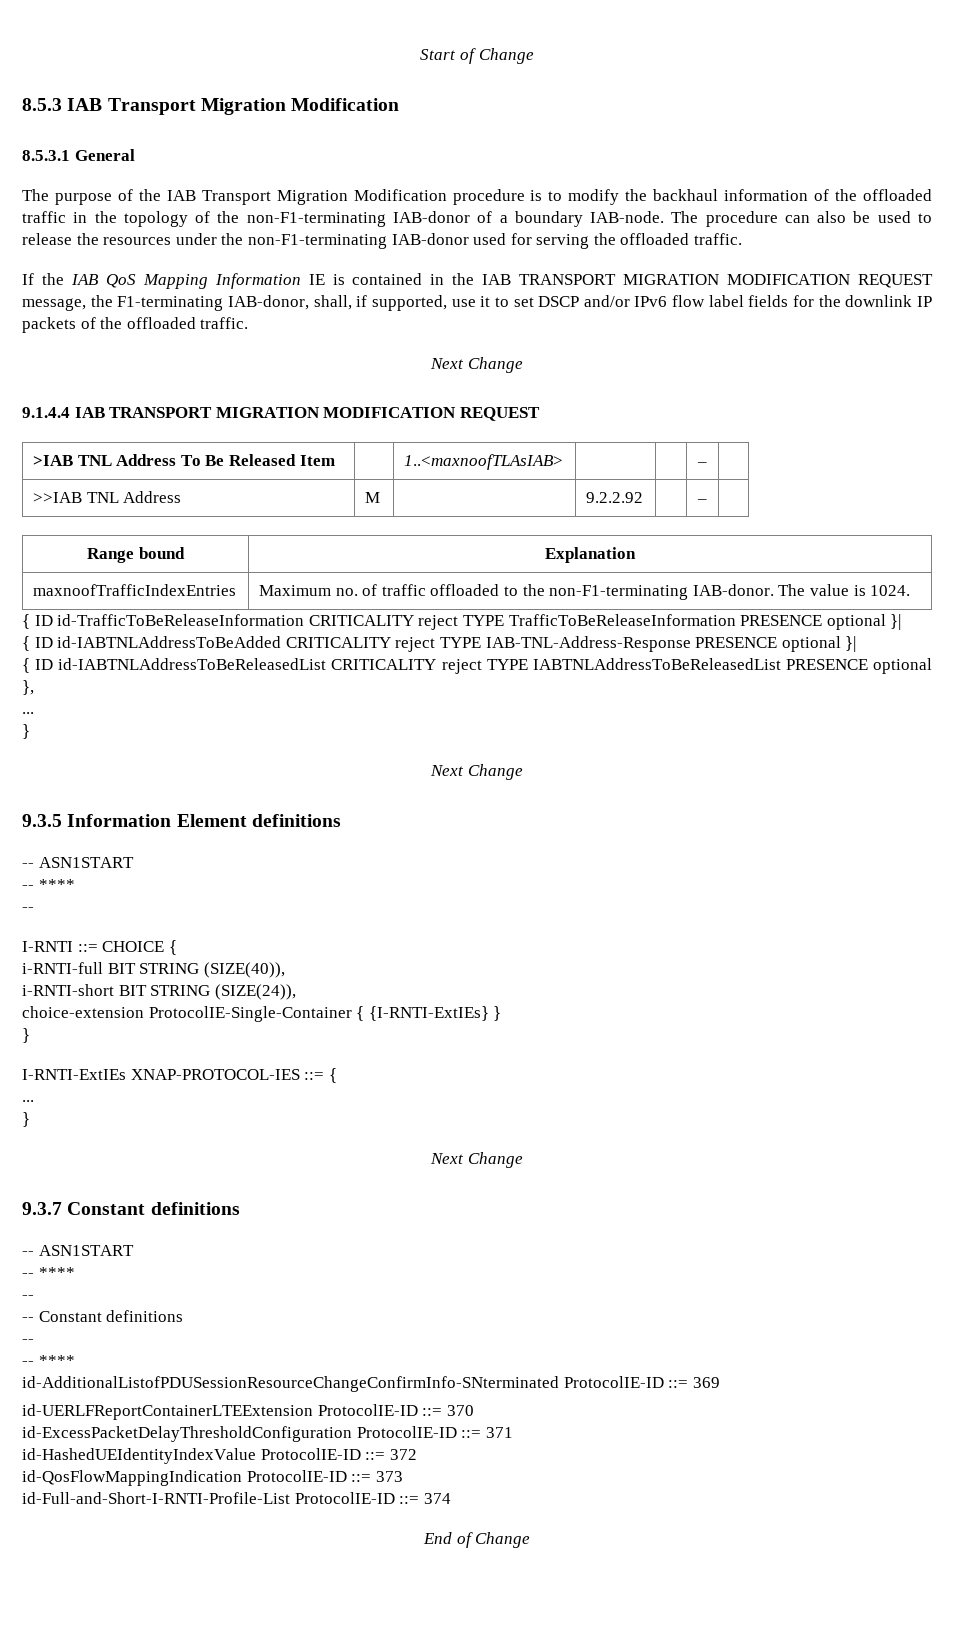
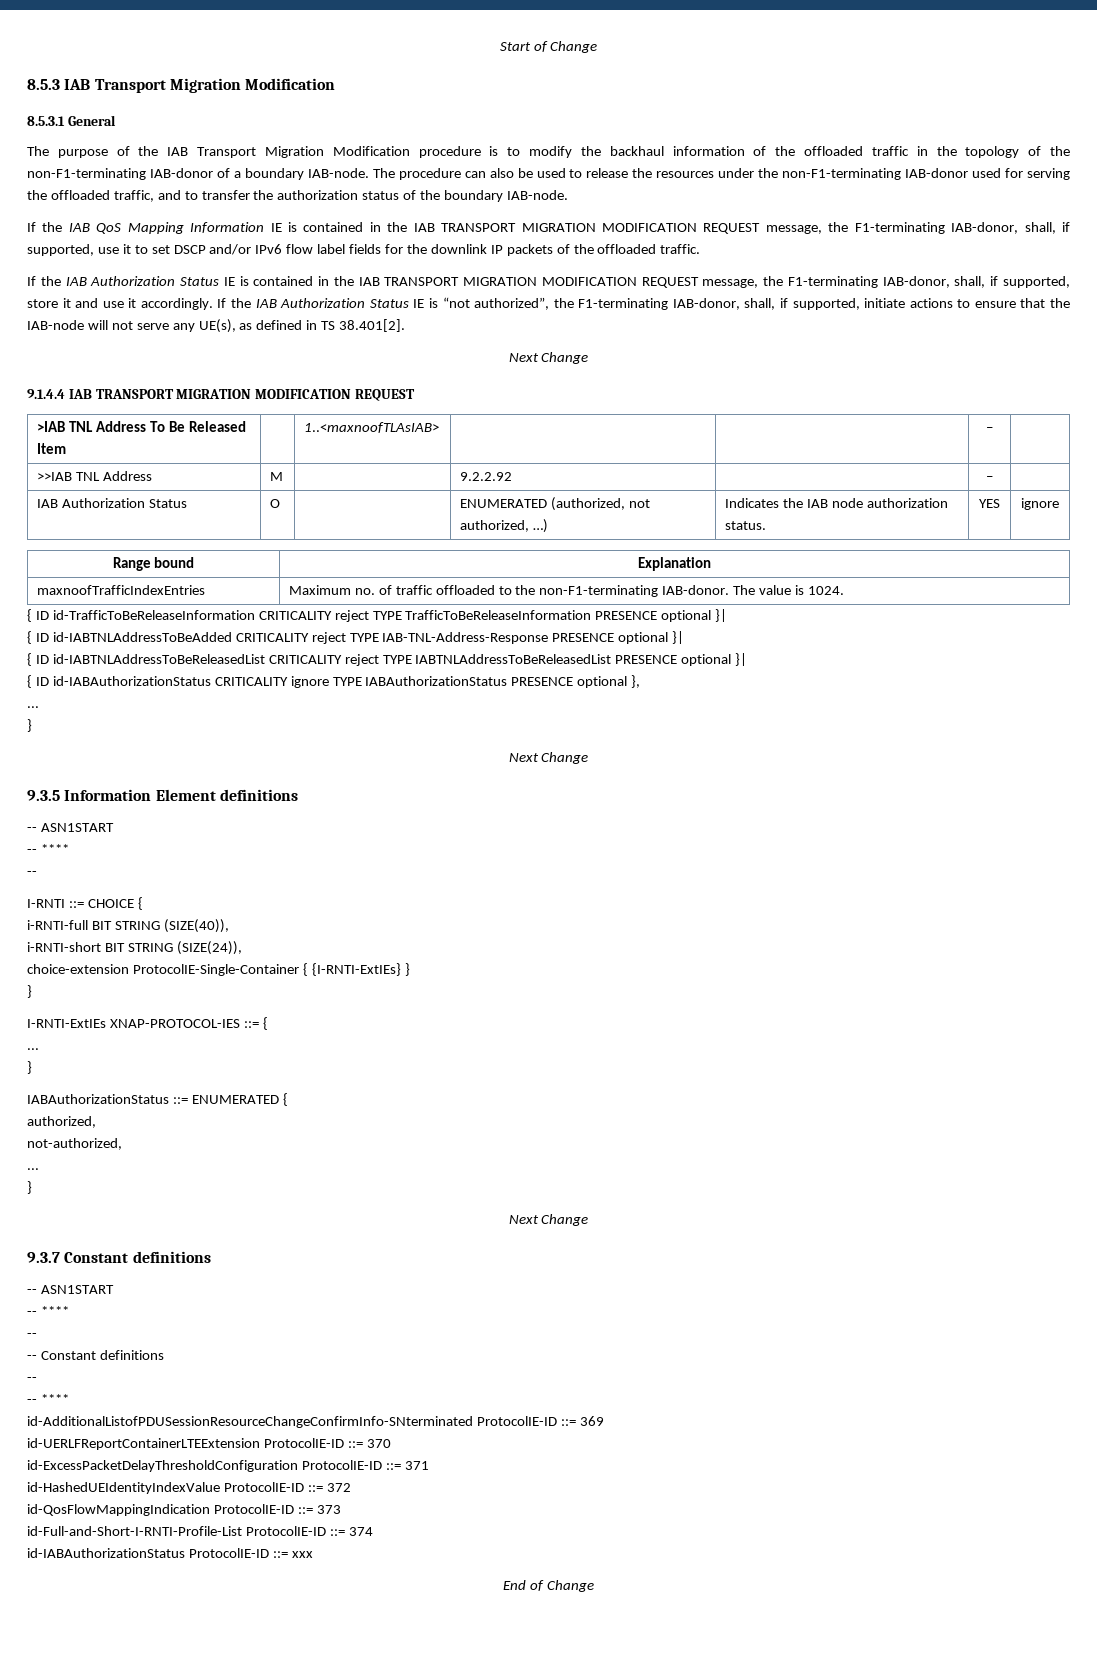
[694,233,743,245] traffic. -> [113,190,568,202] traffic, and to transfer the authorization status of the boundary IAB-node.
(249, 323) none -> [27,276,1070,288] [27,297,1071,310] [27,319,406,333] // If the IAB Authorization Status IE is contained in the IAB TRANSPORT MIGRATION MODIFICATION REQUEST message, the F1-terminating IAB-donor, shall, if supported, store it and use it accordingly. If the IAB Authorization Status IE is “not authorized”, the F1-terminating IAB-donor, shall, if supported, initiate actions to ensure that the IAB-node will not serve any UE(s), as defined in TS 38.401[2].
(707, 501) none -> [36,498,187,508] [269,499,280,508] [459,497,650,511] [459,519,548,533] [724,498,948,508] [724,521,766,530] [979,499,1000,508] [1021,498,1059,510] // IAB Authorization Status | O | | ENUMERATED (authorized, not authorized, …) | Indicates the IAB node authorization status. | YES | ignore
(932, 666) none -> [735,653,748,666] [27,675,628,688] }| // { ID id-IABAuthorizationStatus CRITICALITY ignore TYPE IABAuthorizationStatus PRESENCE optional
(30, 1119) none -> [27,1093,288,1106] [27,1116,96,1128] [27,1138,122,1150] [27,1168,39,1170] [27,1181,32,1194] // IABAuthorizationStatus ::= ENUMERATED { // authorized, // not-authorized, // ... // }
(451, 1498) none -> [27,1548,313,1558] // id-IABAuthorizationStatus ProtocolIE-ID ::= xxx

